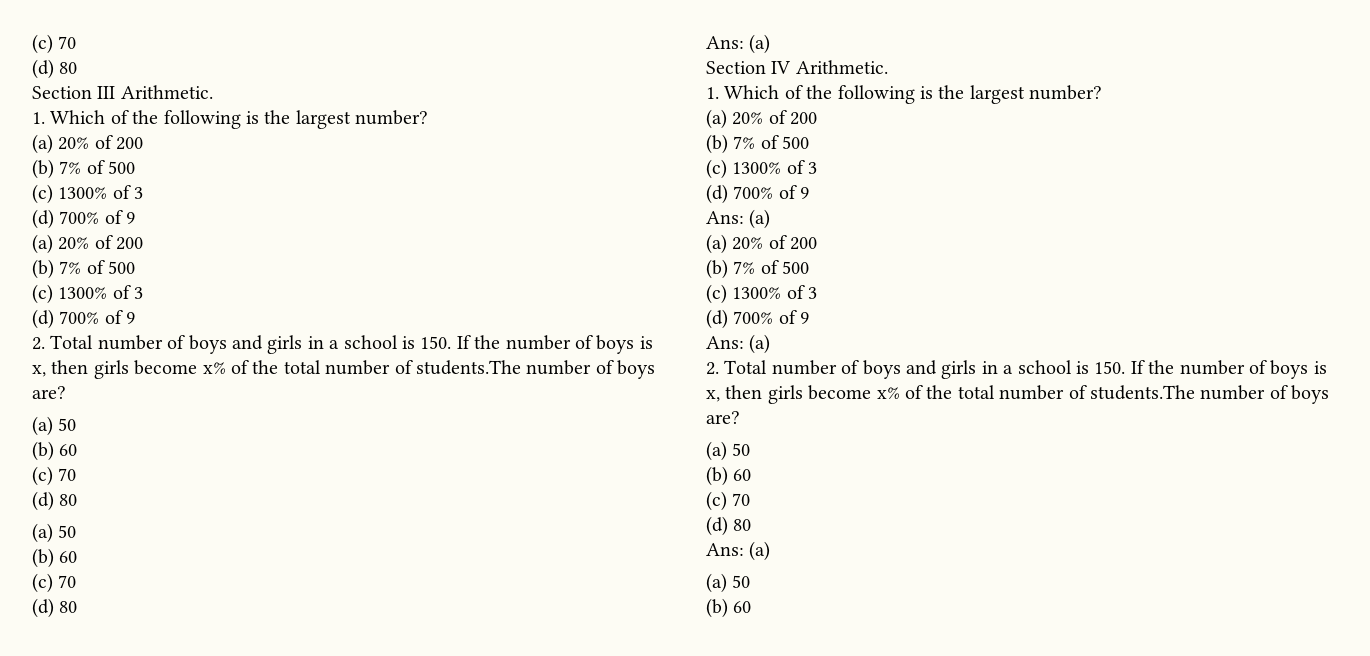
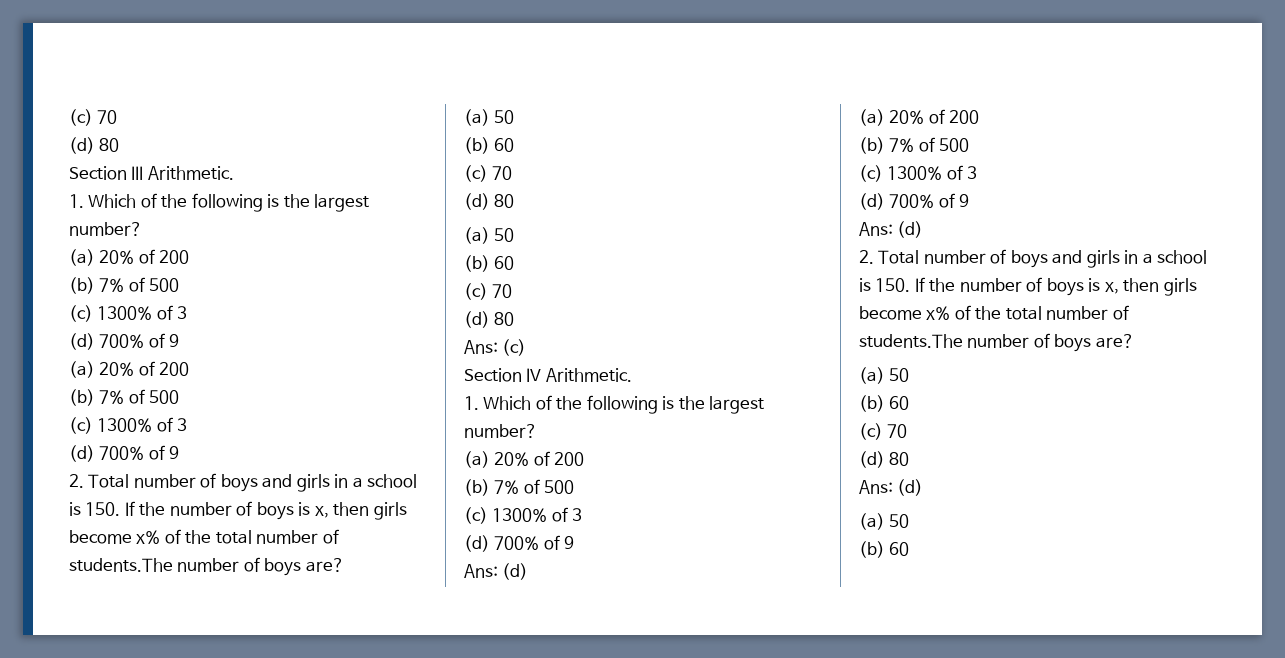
[749,34,771,54] (a) -> [502,339,527,356] (c)
[749,209,771,229] (a) -> [502,563,529,580] (d)
[749,334,771,354] (a) -> [897,221,924,238] (d)
[749,541,771,561] (a) -> [897,479,924,496] (d)

